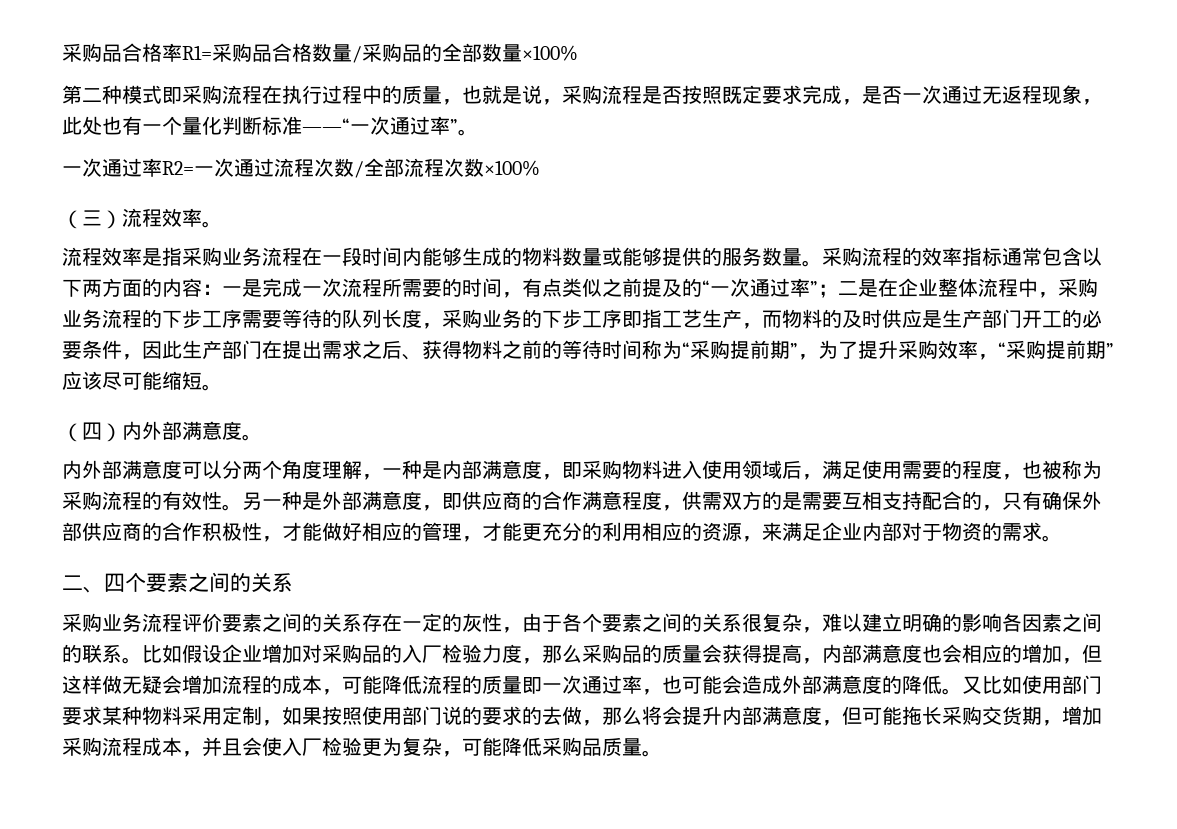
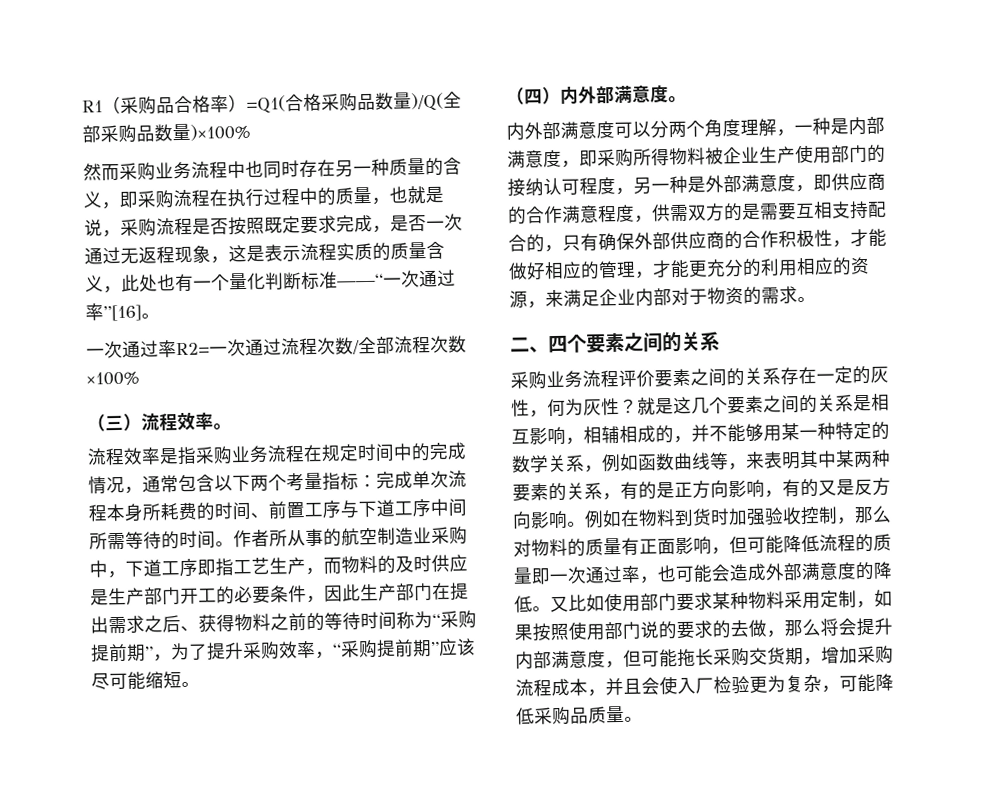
(62, 52) none -> [82,96,121,115] R1（
[182,43,578,63] [62,85,162,104] R1=采购品合格数量/采购品的全部数量×100% // 第二种模式 -> [228,91,462,113] [82,123,251,143] [83,157,462,182] [83,191,121,210] ）=Q1(合格采购品数量)/Q(全部采购品数量)×100% // 然而采购业务流程中也同时存在另一种质量的含义，
(1102, 102) none -> [228,241,445,263] [85,275,122,294] 这是表示流程实质的质量含义，
[450,119,458,133] ” -> [103,304,142,322] ”[16]
[322,247,1102,267] [62,278,1098,298] [62,309,582,329] 一段时间内能够生成的物料数量或能够提供的服务数量。采购流程的效率指标通常包含以下两方面的内容：一是完成一次流程所需要的时间，有点类似之前提及的“一次通过率”；二是在企业整体流程中，采购业务流程的下步工序需要等待的队列长度，采购业务的下步 -> [321,442,467,462] [88,470,467,495] [88,498,467,522] [89,526,468,550] [89,559,162,579] 规定时间中的完成情况，通常包含以下两个考量指标：完成单次流程本身所耗费的时间、前置工序与下道工序中间所需等待的时间。作者所从事的航空制造业采购中，下道
[622,460,1102,480] [62,491,242,511] 物料进入使用领域后，满足使用需要的程度，也被称为采购流程的有效性。 -> [633,144,886,166] [507,176,634,197] 所得物料被企业生产使用部门的接纳认可程度，
[522,613,1102,633] [62,644,1102,664] [62,675,342,695] 由于各个要素之间的关系很复杂，难以建立明确的影响各因素之间的联系。比如假设企业增加对采购品的入厂检验力度，那么采购品的质量会获得提高，内部满意度也会相应的增加，但这样做无疑会增加流程的成本， -> [547,393,890,417] [511,421,890,446] [512,449,891,473] [512,477,891,502] [512,505,892,530] [513,535,748,557] 何为灰性？就是这几个要素之间的关系是相互影响，相辅相成的，并不能够用某一种特定的数学关系，例如函数曲线等，来表明其中某两种要素的关系，有的是正方向影响，有的又是反方向影响。例如在物料到货时加强验收控制，那么对物料的质量有正面影响，但

